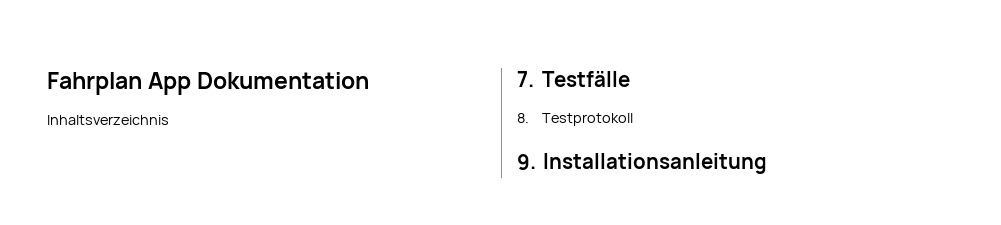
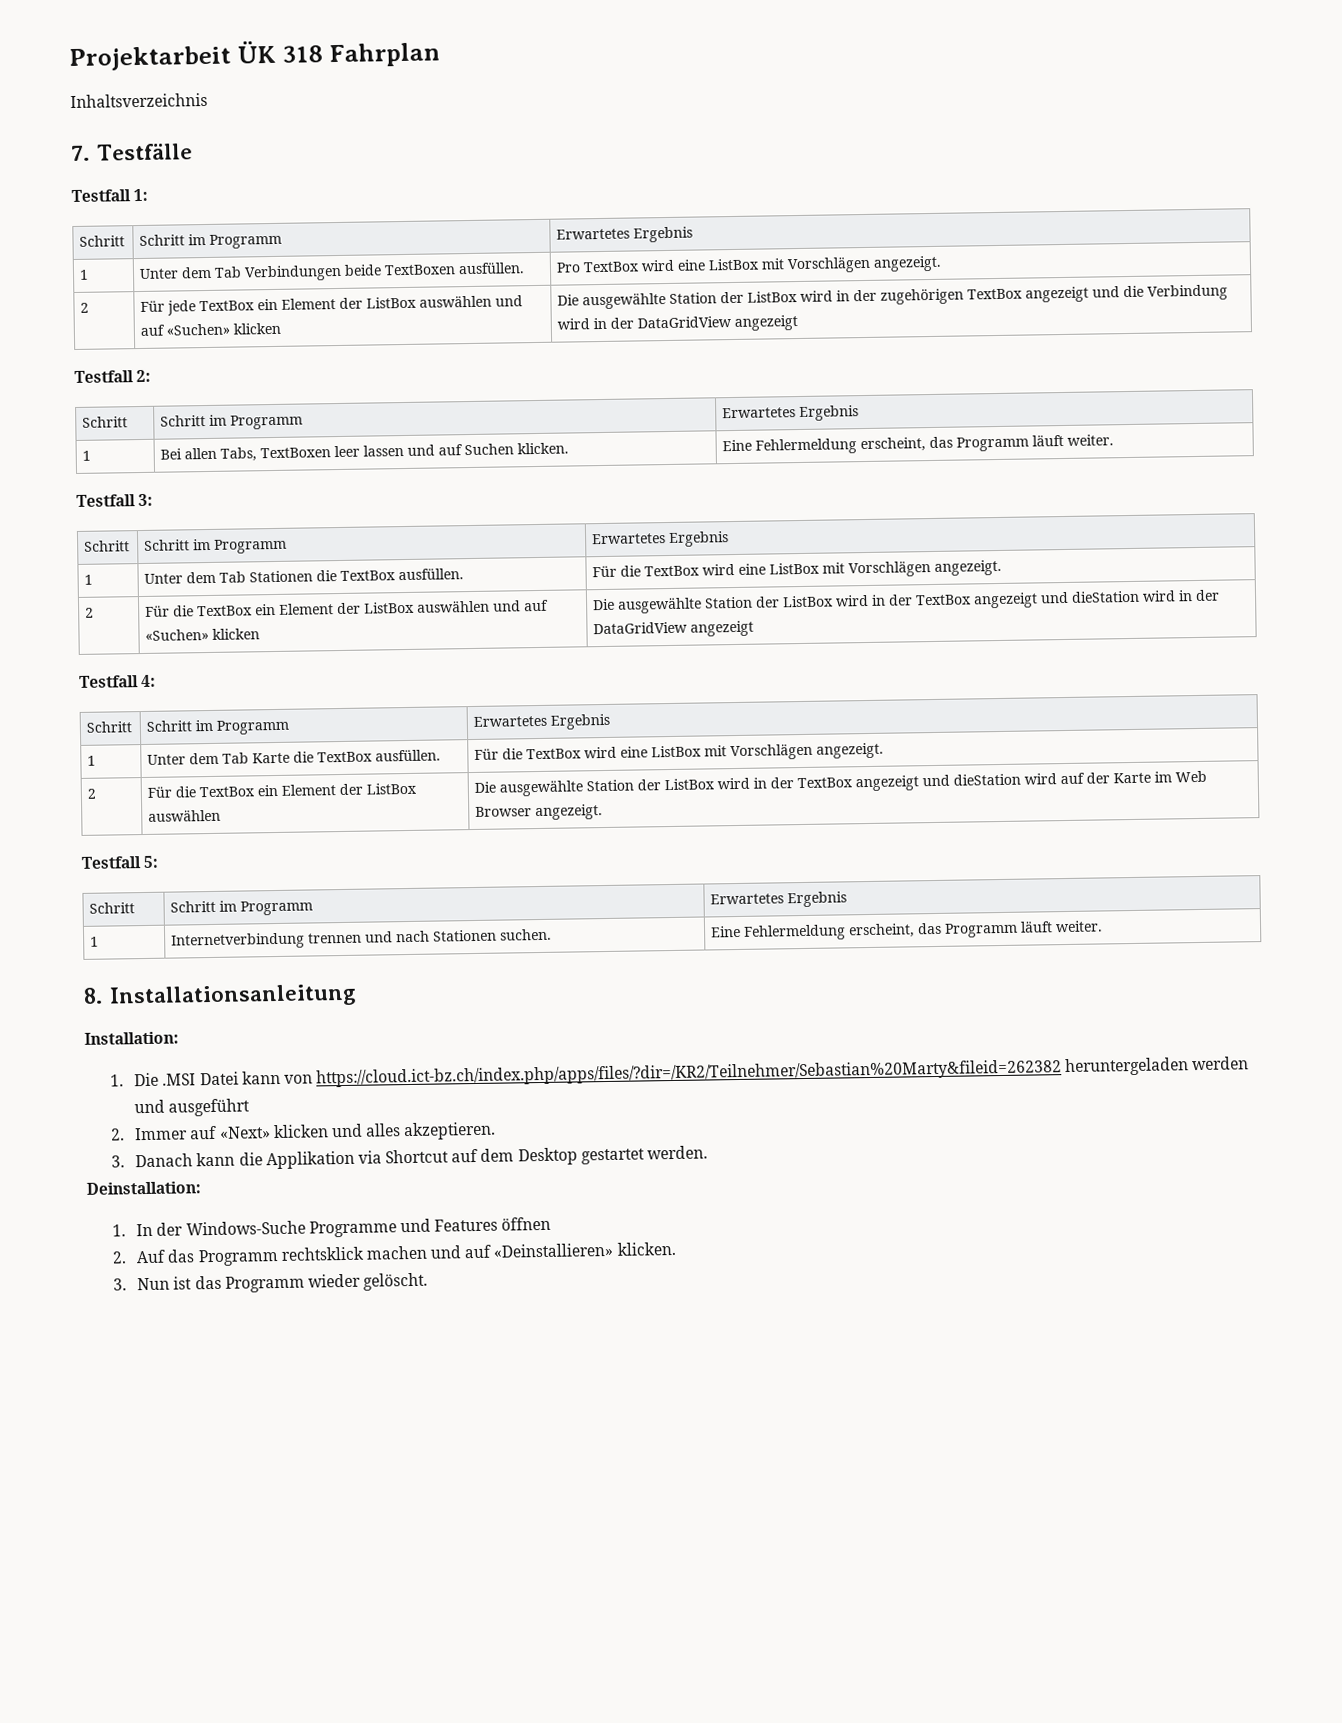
(47, 83) none -> [69,40,323,72] Projektarbeit ÜK 318
[148,72,370,95] App Dokumentation -> (440, 55) none
[517,113,633,126] [517,153,768,174] 8. Testprotokoll // 9. Installationsanleitung -> [71,188,149,203] [79,235,126,247] [139,233,283,249] [556,226,694,243] [79,269,90,280] [139,262,526,282] [556,255,943,274] [80,302,90,313] [140,295,524,316] [140,322,282,336] [557,284,1229,310] [557,314,799,331] [74,369,152,383] [82,416,129,428] [160,414,304,430] [722,405,860,422] [82,450,92,461] [160,442,570,462] [722,434,1115,455] [76,493,154,507] [84,540,131,552] [144,538,288,554] [592,531,730,547] [84,574,94,585] [144,568,465,584] [592,559,1003,578] [85,607,95,618] [145,599,550,617] [145,628,261,641] [593,589,1221,614] [593,620,755,637] [79,674,157,688] [86,721,133,733] [146,719,291,735] [473,713,611,730] [87,755,97,766] [147,749,442,765] [474,742,885,761] [87,788,97,799] [147,782,418,798] [148,809,222,822] [474,770,1208,797] [475,804,604,821] [81,855,160,869] [89,902,136,914] [170,900,314,916] [710,891,848,908] [90,936,100,947] [171,928,553,950] [710,920,1104,941] [83,983,357,1009] [84,1031,179,1045] [109,1056,1250,1088] [134,1098,251,1117] [109,1121,497,1141] [110,1145,709,1170] [86,1181,201,1195] [111,1216,552,1238] [111,1241,676,1267] [112,1272,429,1293] Testfall 1: // Schritt | Schritt im Programm | Erwartetes Ergebnis // 1 | Unter dem Tab Verbindungen beide TextBoxen ausfüllen. | Pro TextBox wird eine ListBox mit Vorschlägen angezeigt. // 2 | Für jede TextBox ein Element der ListBox auswählen und auf «Suchen» klicken | Die ausgewählte Station der ListBox wird in der zugehörigen TextBox angezeigt und die Verbindung wird in der DataGridView angezeigt // Testfall 2: // Schritt | Schritt im Programm | Erwartetes Ergebnis // 1 | Bei allen Tabs, TextBoxen leer lassen und auf Suchen klicken. | Eine Fehlermeldung erscheint, das Programm läuft weiter. // Testfall 3: // Schritt | Schritt im Programm | Erwartetes Ergebnis // 1 | Unter dem Tab Stationen die TextBox ausfüllen. | Für die TextBox wird eine ListBox mit Vorschlägen angezeigt. // 2 | Für die TextBox ein Element der ListBox auswählen und auf «Suchen» klicken | Die ausgewählte Station der ListBox wird in der TextBox angezeigt und dieStation wird in der DataGridView angezeigt // Testfall 4: // Schritt | Schritt im Programm | Erwartetes Ergebnis // 1 | Unter dem Tab Karte die TextBox ausfüllen. | Für die TextBox wird eine ListBox mit Vorschlägen angezeigt. // 2 | Für die TextBox ein Element der ListBox auswählen | Die ausgewählte Station der ListBox wird in der TextBox angezeigt und dieStation wird auf der Karte im Web Browser angezeigt. // Testfall 5: // Schritt | Schritt im Programm | Erwartetes Ergebnis // 1 | Internetverbindung trennen und nach Stationen suchen. | Eine Fehlermeldung erscheint, das Programm läuft weiter. // 8. Installationsanleitung // Installation: // 1. Die .MSI Datei kann von https://cloud.ict-bz.ch/index.php/apps/files/?dir=/KR2/Teilnehmer/Sebastian%20Marty&fileid=262382 heruntergeladen werden und ausgeführt // 2. Immer auf «Next» klicken und alles akzeptieren. // 3. Danach kann die Applikation via Shortcut auf dem Desktop gestartet werden. // Deinstallation: // 1. In der Windows-Suche Programme und Features öffnen // 2. Auf das Programm rechtsklick machen und auf «Deinstallieren» klicken. // 3. Nun ist das Programm wieder gelöscht.

